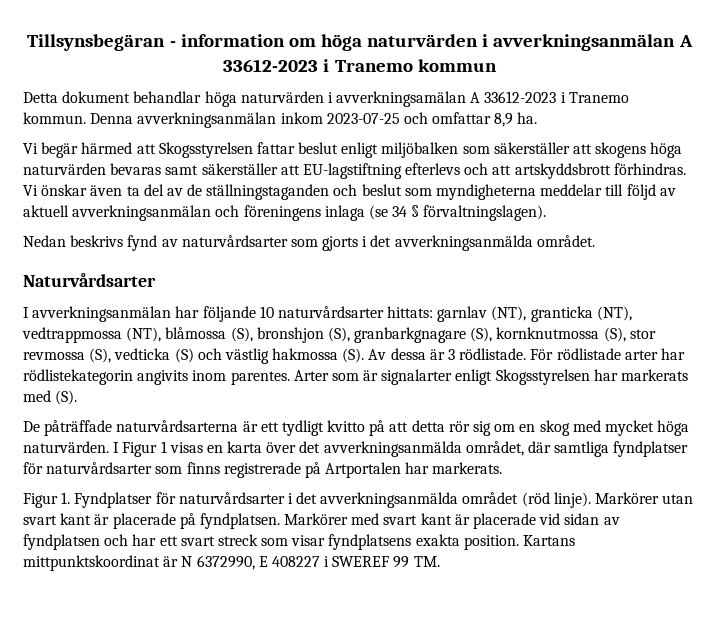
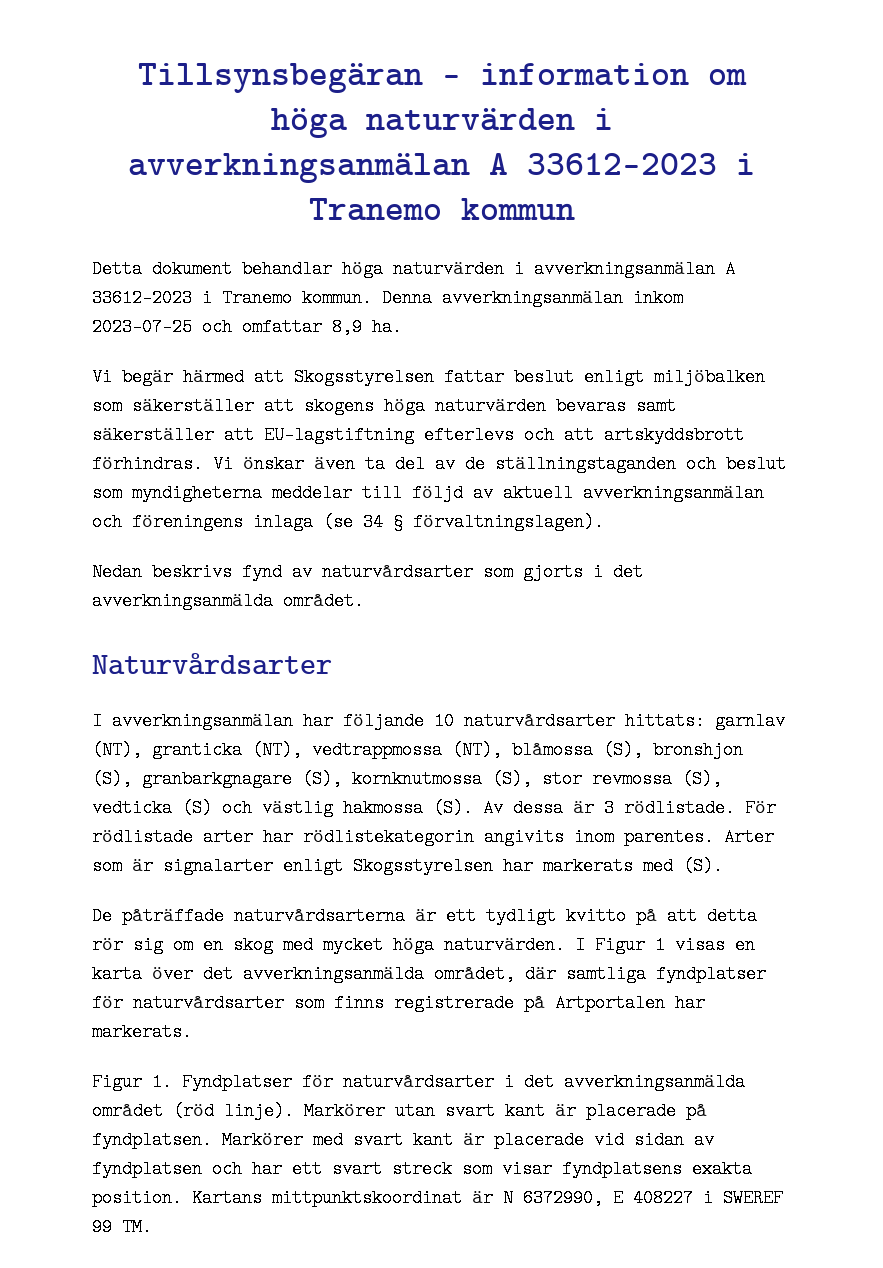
[336,91,467,107] avverkningsamälan -> [534,260,715,278] avverkningsanmälan

